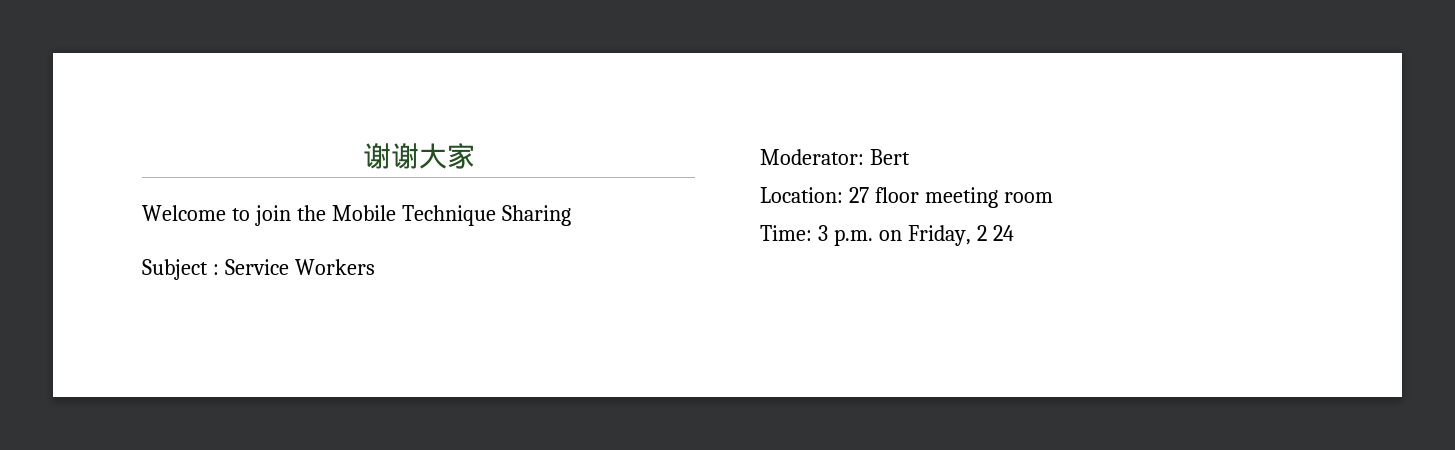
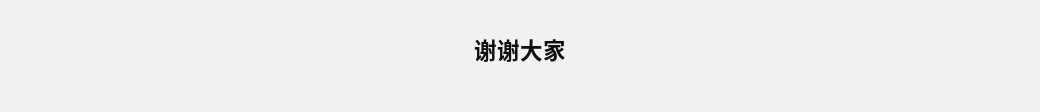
[142,205,571,226] [142,259,375,280] [760,149,910,165] [760,187,1053,208] [760,225,1014,246] // Welcome to join the Mobile Technique Sharing // Subject : Service Workers // Moderator: Bert // Location: 27 floor meeting room // Time: 3 p.m. on Friday, 2 24 -> (566, 50) none

